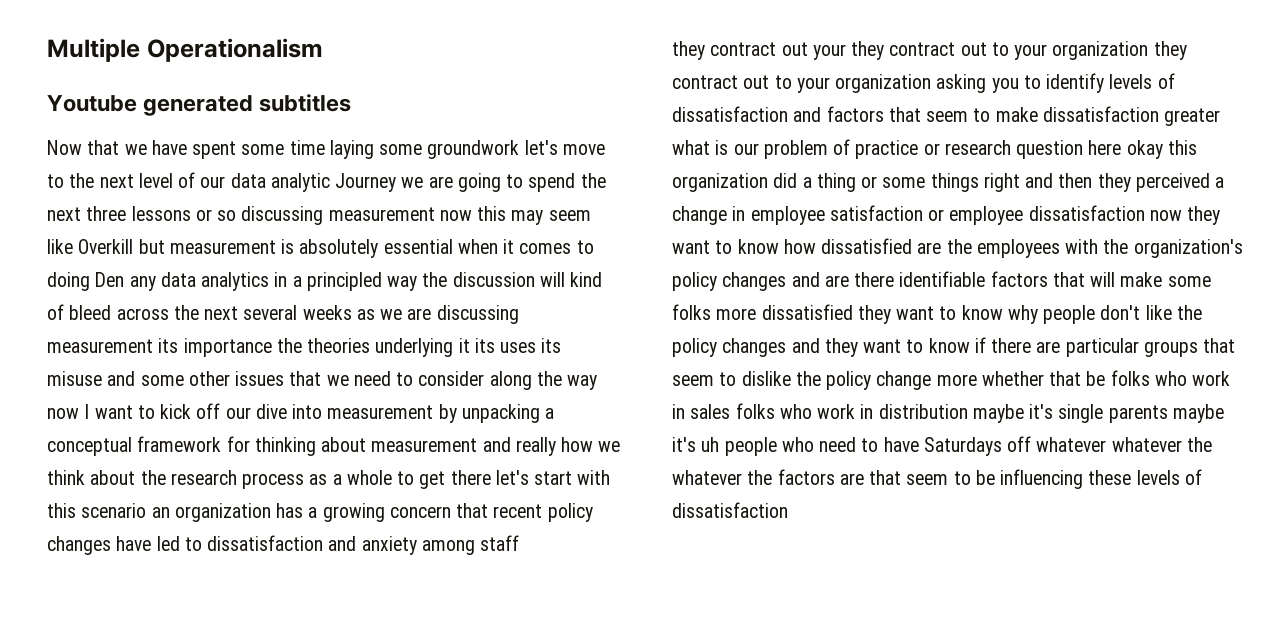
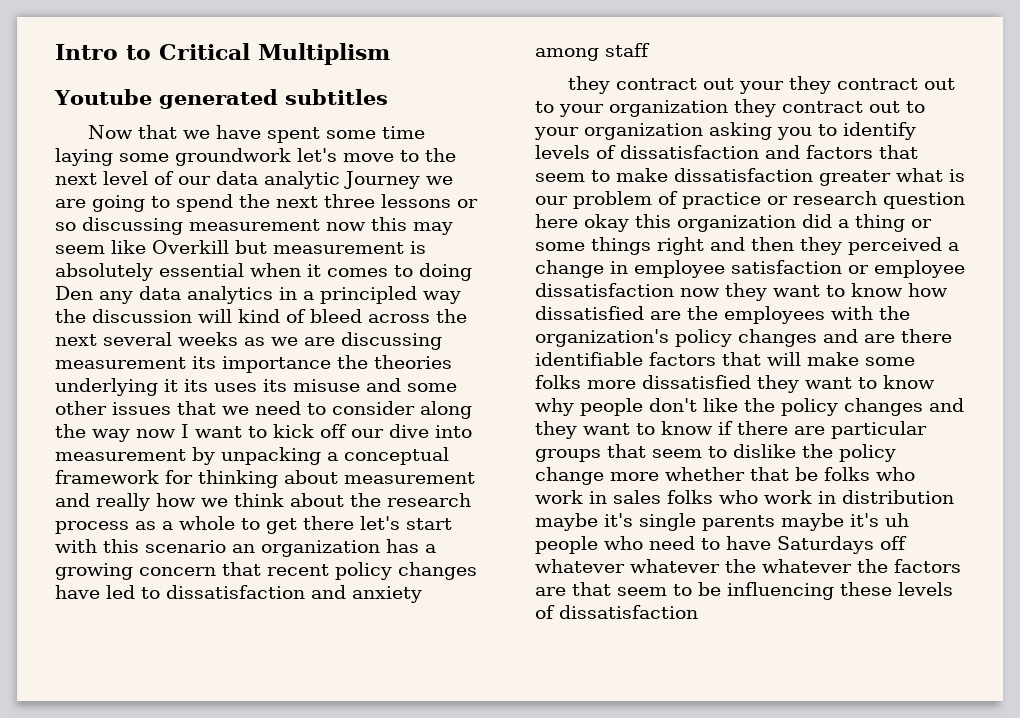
[47,38,323,62] Multiple Operationalism -> [55,43,390,65] Intro to Critical Multiplism

